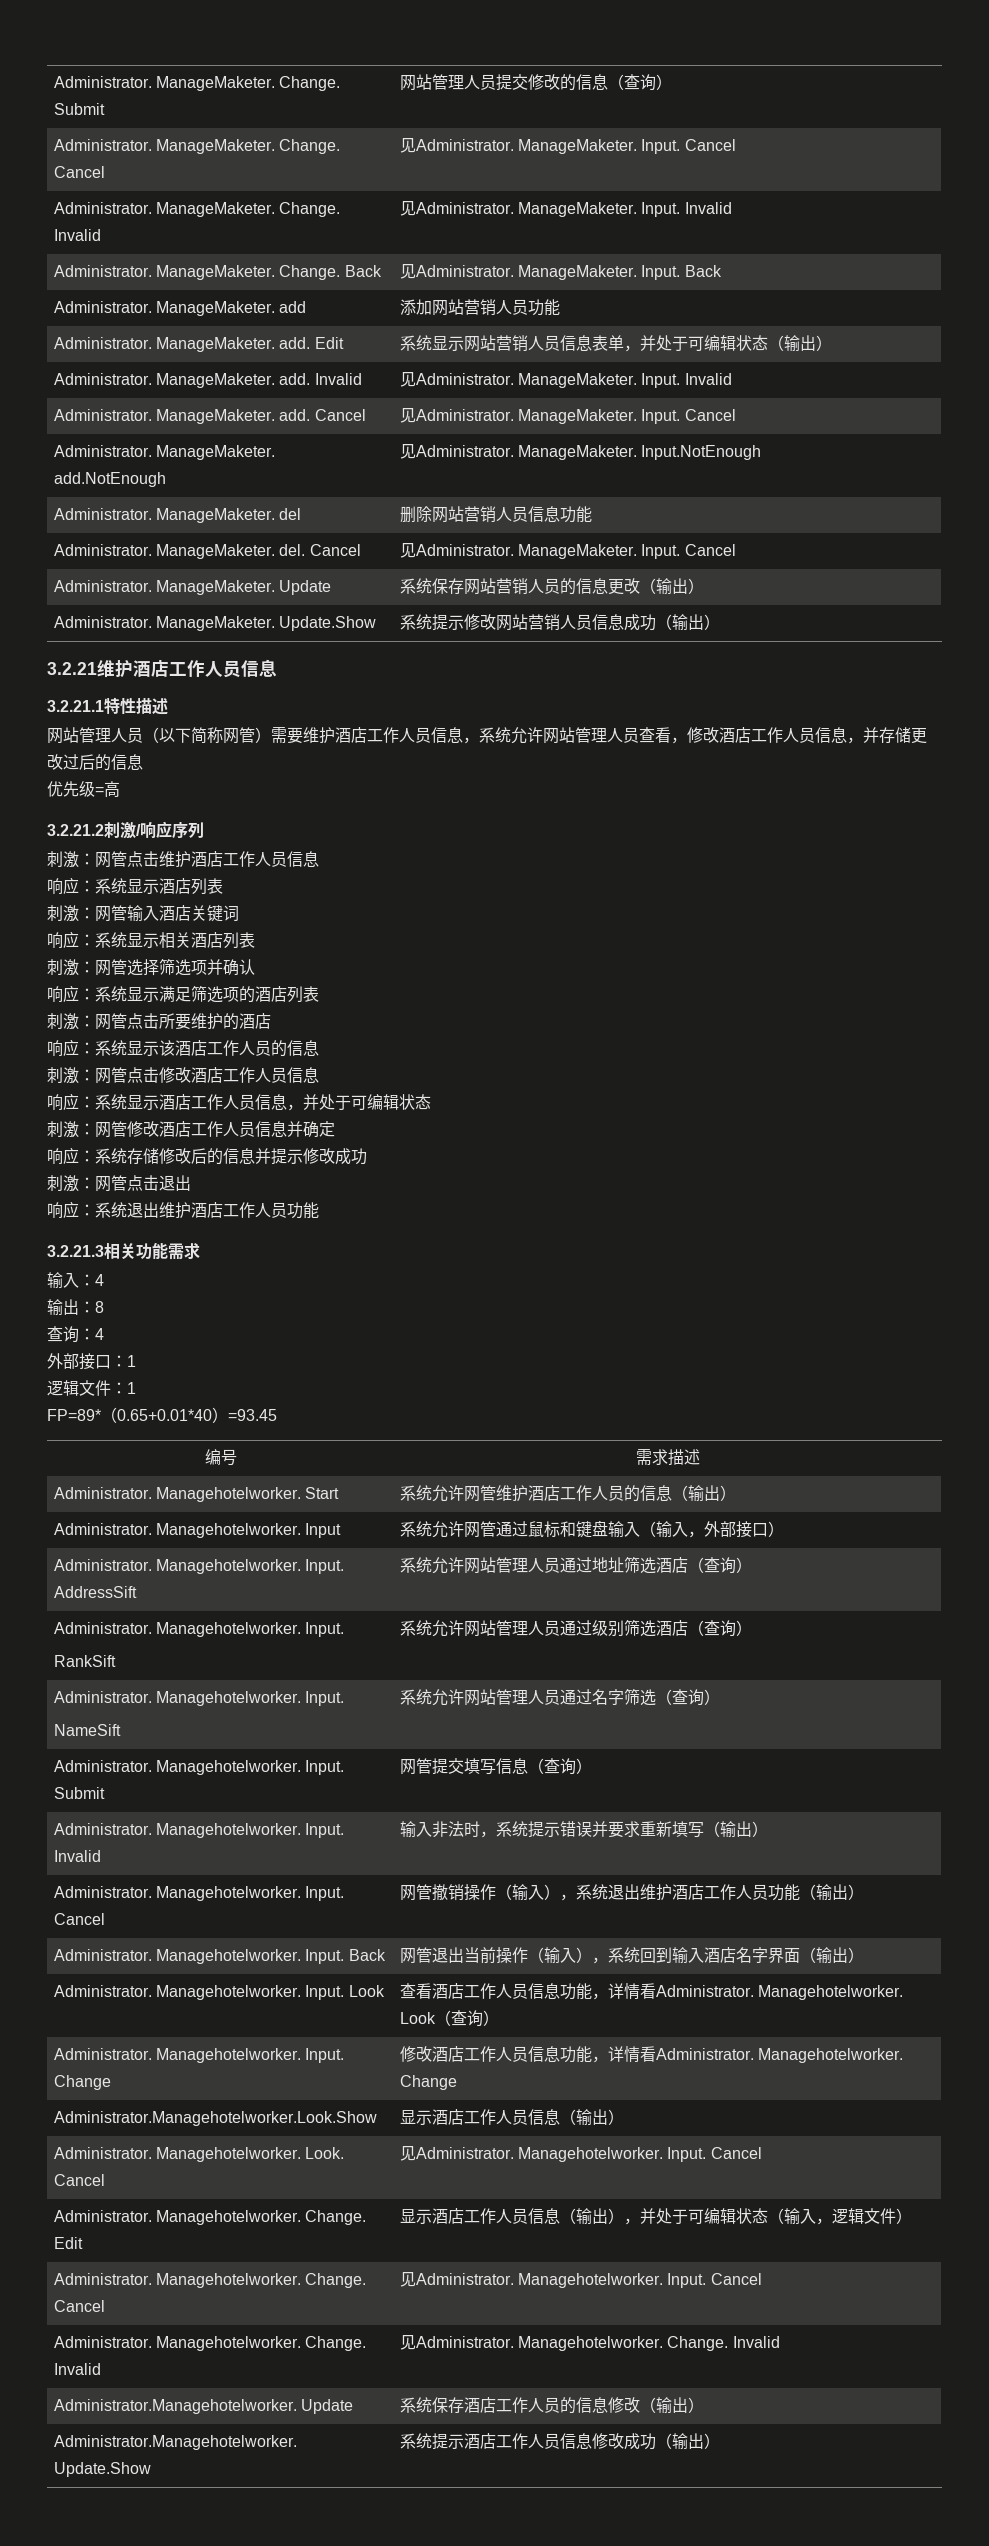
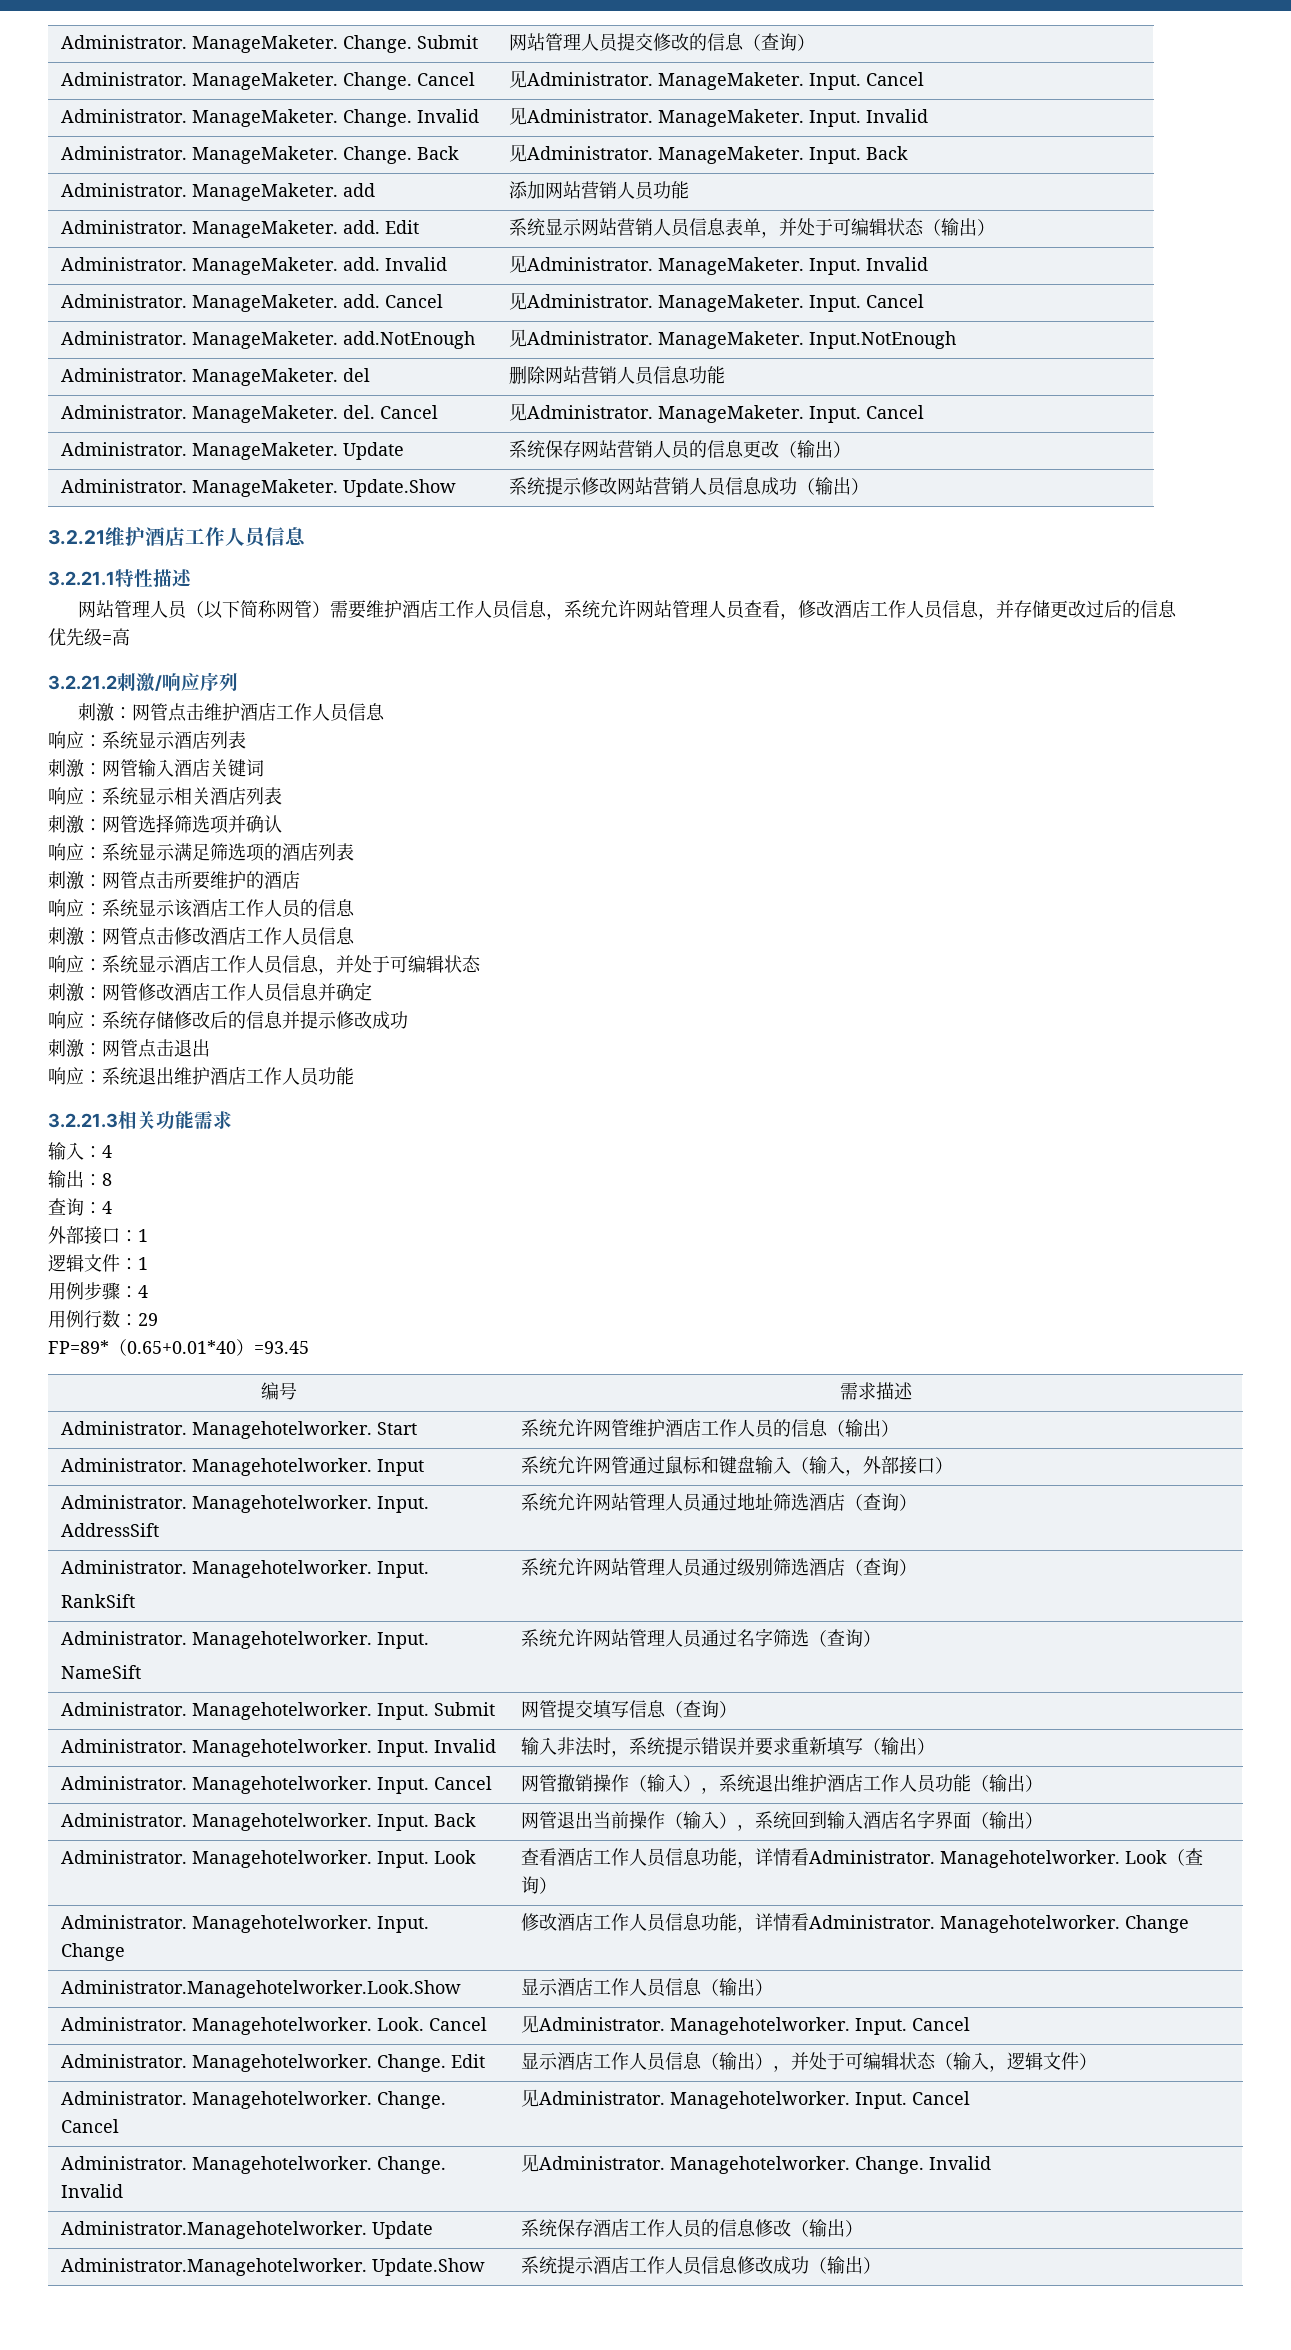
(136, 1388) none -> [48,1282,148,1300] [48,1310,158,1328] // 用例步骤：4 // 用例行数：29

